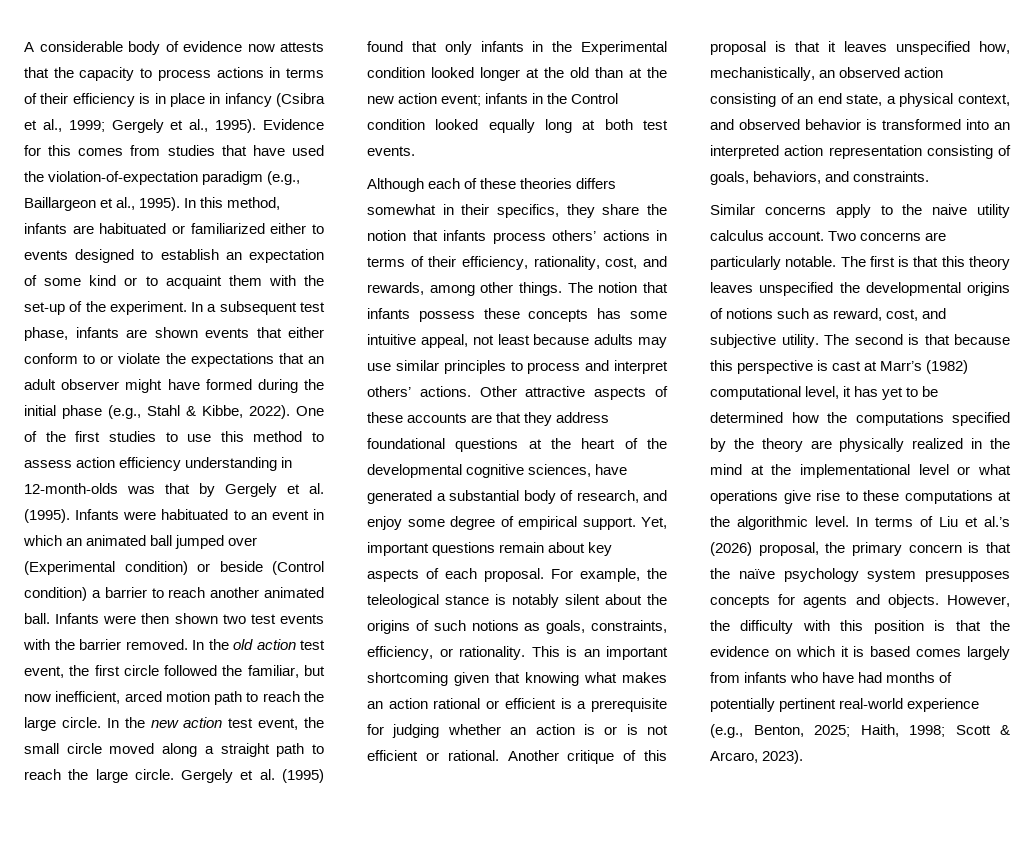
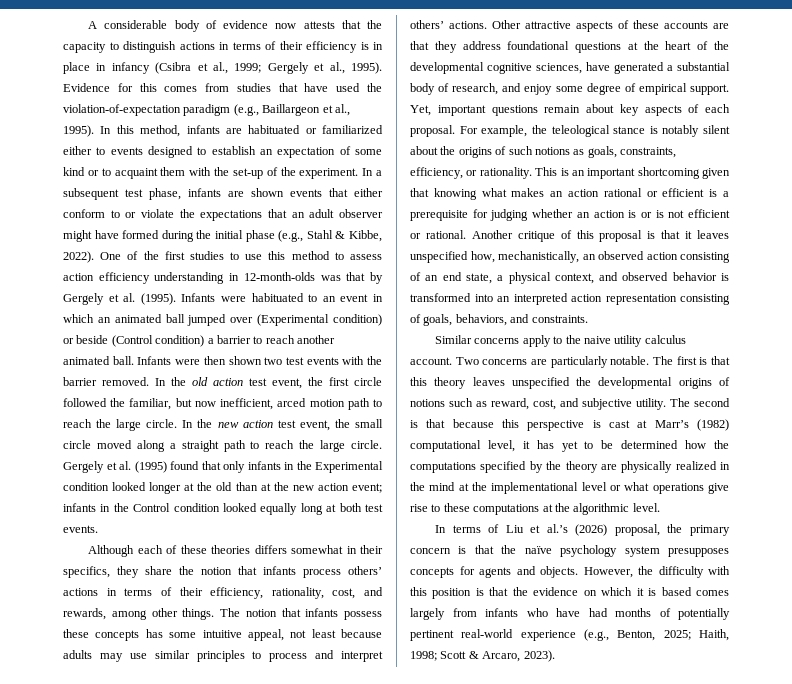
[157,69,211,81] process -> [123,41,176,53] distinguish
(849, 521) none -> (660, 507) //

